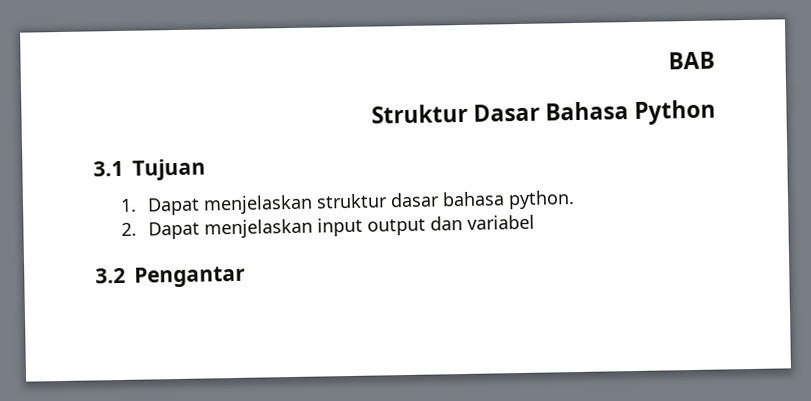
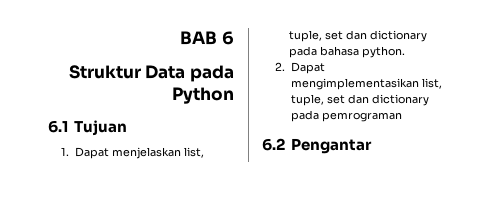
(715, 60) none -> [222,31,234,45] 6
[472,101,629,122] Dasar Bahasa -> [145,65,234,82] Data pada
[93,160,124,177] 3.1 -> [48,120,68,133] 6.1
[316,190,576,210] [121,214,536,240] [95,267,126,284] struktur dasar bahasa python. // 2. Dapat menjelaskan input output dan variabel // 3.2 -> [183,147,204,158] [288,30,427,42] [288,46,405,58] [275,62,325,74] [290,78,442,90] [290,94,429,106] [290,110,402,122] [262,138,285,151] list, tuple, set dan dictionary pada bahasa python. // 2. Dapat mengimplementasikan list, tuple, set dan dictionary pada pemrograman // 6.2

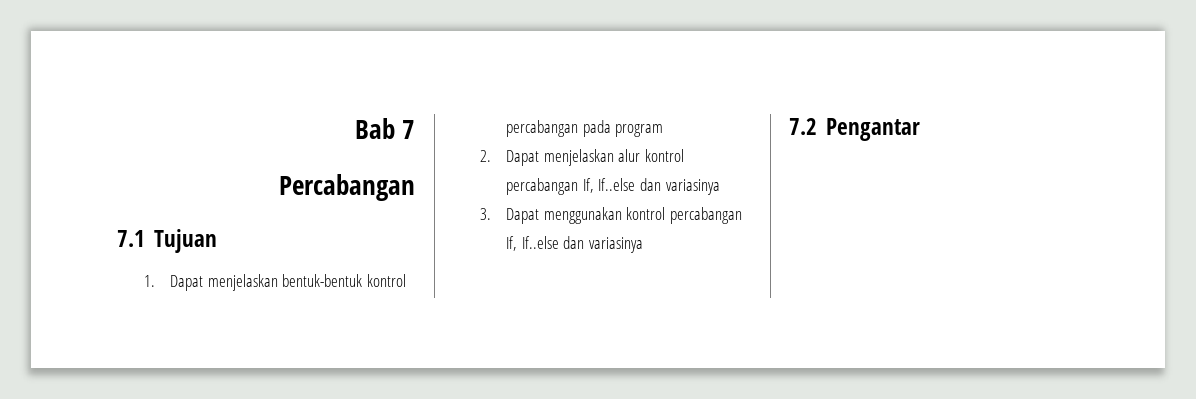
[180,31,234,45] [68,65,234,82] [172,87,234,104] [48,120,127,136] [61,147,204,159] [288,30,427,42] [288,46,405,58] [275,62,325,74] [290,78,442,90] [290,94,429,106] [290,110,402,122] [262,138,285,151] BAB 6 // Struktur Data pada Python // 6.1 Tujuan // 1. Dapat menjelaskan list, tuple, set dan dictionary pada bahasa python. // 2. Dapat mengimplementasikan list, tuple, set dan dictionary pada pemrograman // 6.2 -> [354,118,415,139] [279,174,415,201] [117,229,217,253] [143,274,407,291] [506,120,664,137] [479,149,685,166] [506,178,720,195] [479,207,743,224] [506,236,644,253] [789,118,817,135] Bab 7 // Percabangan // 7.1 Tujuan // 1. Dapat menjelaskan bentuk-bentuk kontrol percabangan pada program // 2. Dapat menjelaskan alur kontrol percabangan If, If..else dan variasinya // 3. Dapat menggunakan kontrol percabangan If, If..else dan variasinya // 7.2

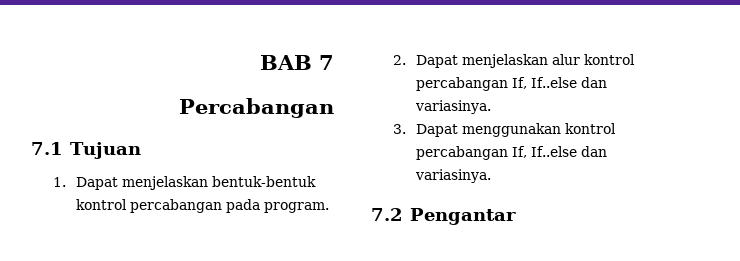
[354,118,395,139] Bab -> [260,55,312,70] BAB
[615,124,664,137] program -> [263,202,329,213] program.
[665,179,720,195] variasinya -> [414,100,491,114] variasinya.
[589,237,644,253] variasinya -> [414,169,491,183] variasinya.

